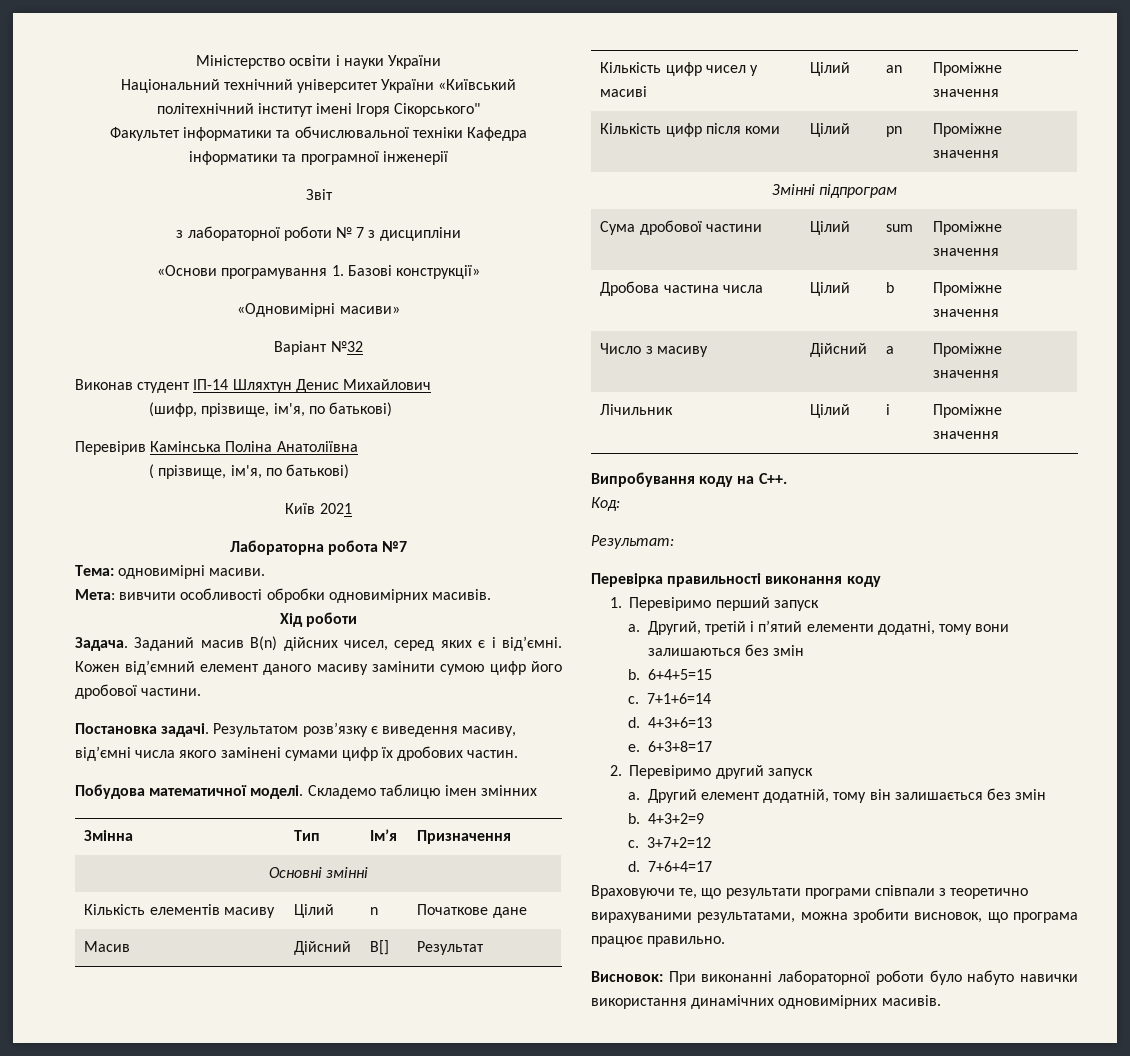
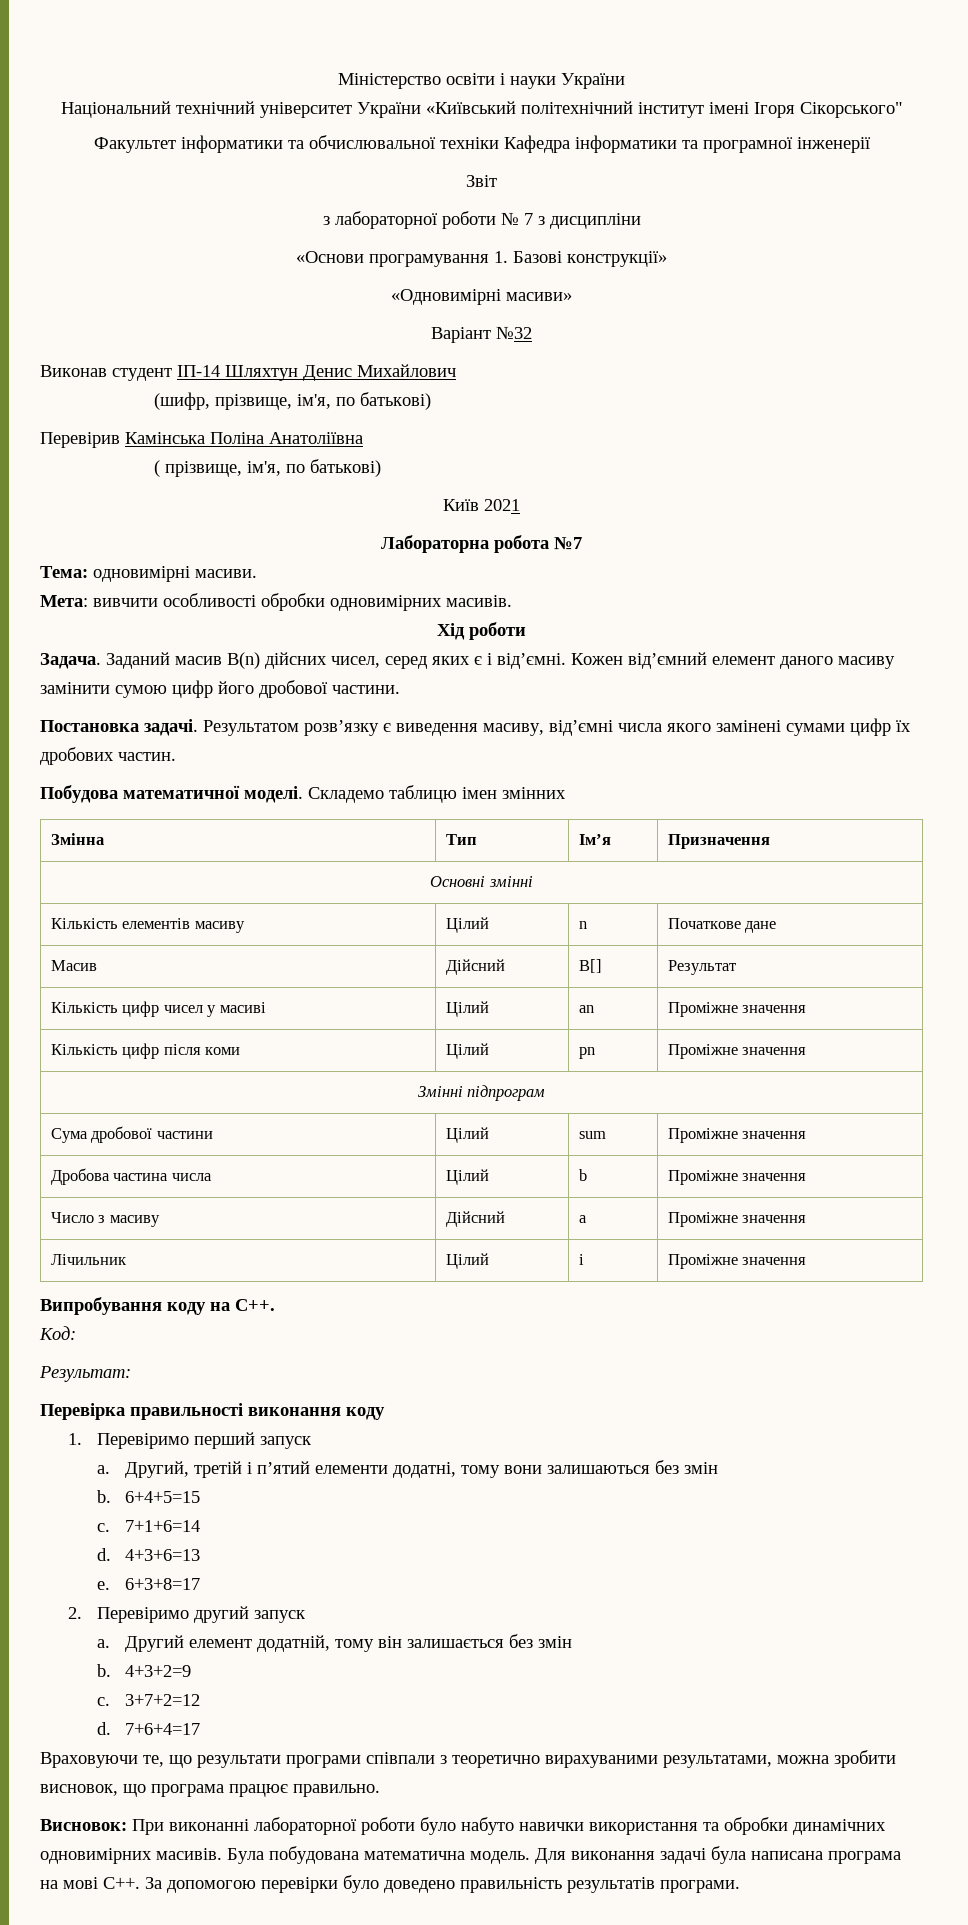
(687, 1003) none -> [703,1817,788,1835] та обробки
(941, 1000) none -> [227,1846,901,1864] [40,1875,740,1893] Була побудована математична модель. Для виконання задачі була написана програма на мові C++. За допомогою перевірки було доведено правильність результатів програми.

